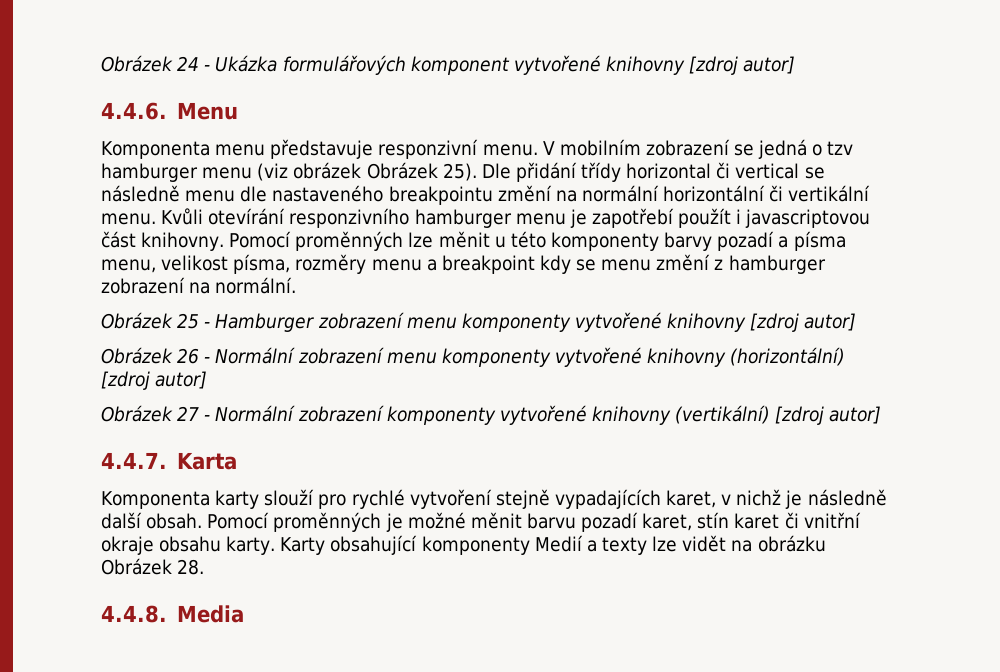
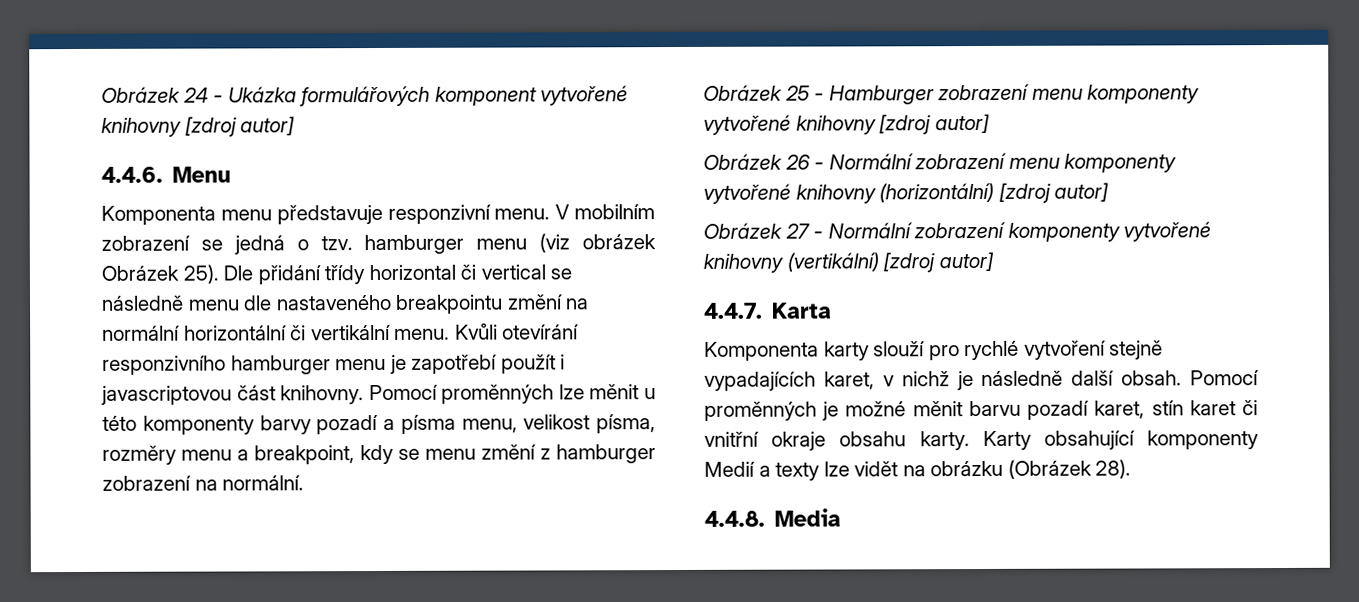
[827,141,854,155] tzv -> [320,236,353,251] tzv.
[441,255,535,274] breakpoint -> [254,445,355,465] breakpoint,
[101,558,205,575] Obrázek 28. -> [1007,459,1132,479] (Obrázek 28).

